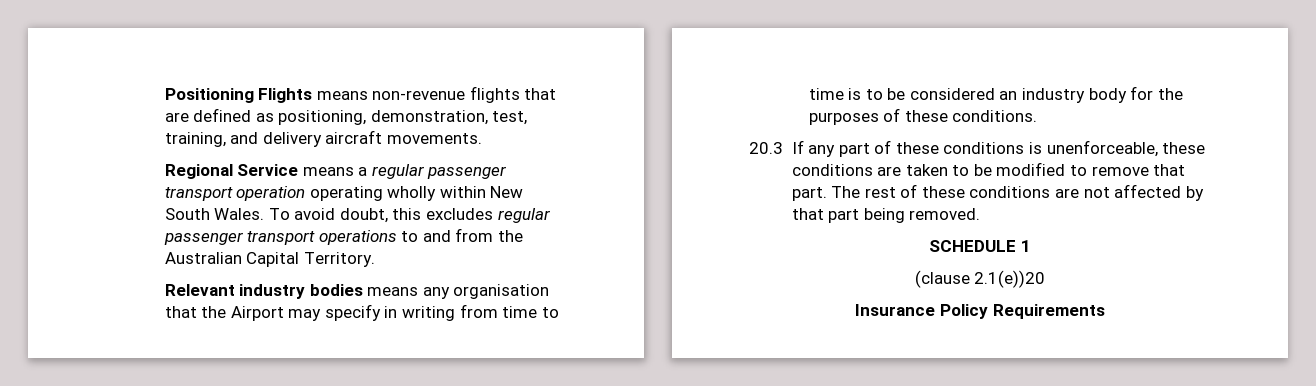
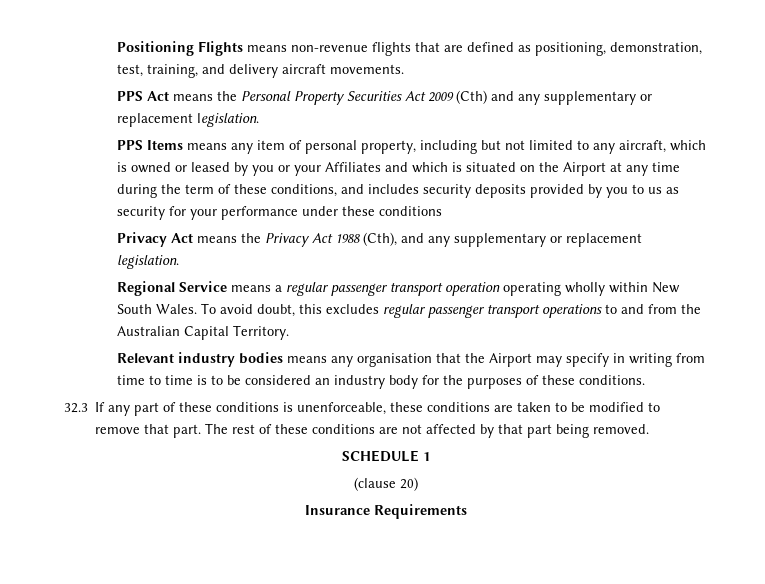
(482, 138) none -> [117,90,653,105] [117,113,260,127] [117,140,707,154] [117,162,681,176] [117,184,680,198] [117,206,443,220] [117,232,643,247] [117,255,180,269] // PPS Act means the Personal Property Securities Act 2009 (Cth) and any supplementary or replacement legislation. // PPS Items means any item of personal property, including but not limited to any aircraft, which is owned or leased by you or your Affiliates and which is situated on the Airport at any time during the term of these conditions, and includes security deposits provided by you to us as security for your performance under these conditions // Privacy Act means the Privacy Act 1988 (Cth), and any supplementary or replacement legislation.
[749,142,783,154] 20.3 -> [64,403,88,413] 32.3
[974,270,1046,288] 2.1(e))20 -> [400,477,418,491] 20)
[940,304,988,319] Policy -> (370, 510) none

